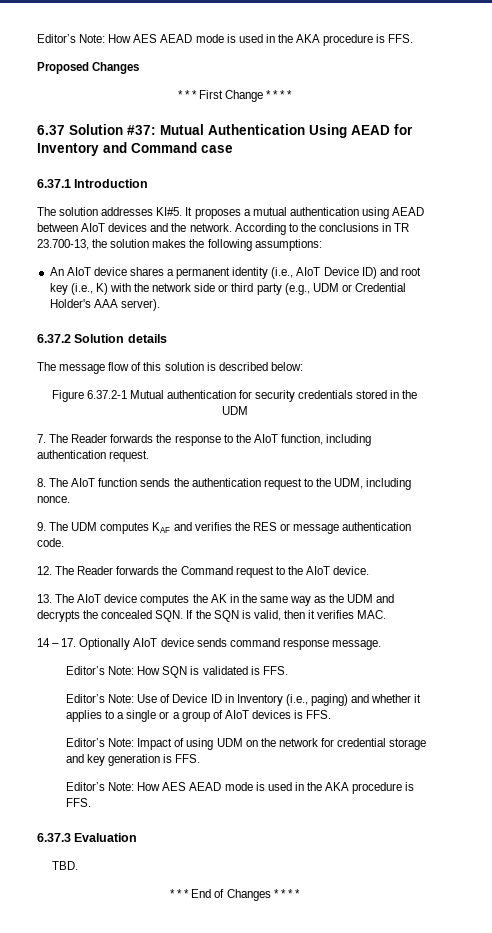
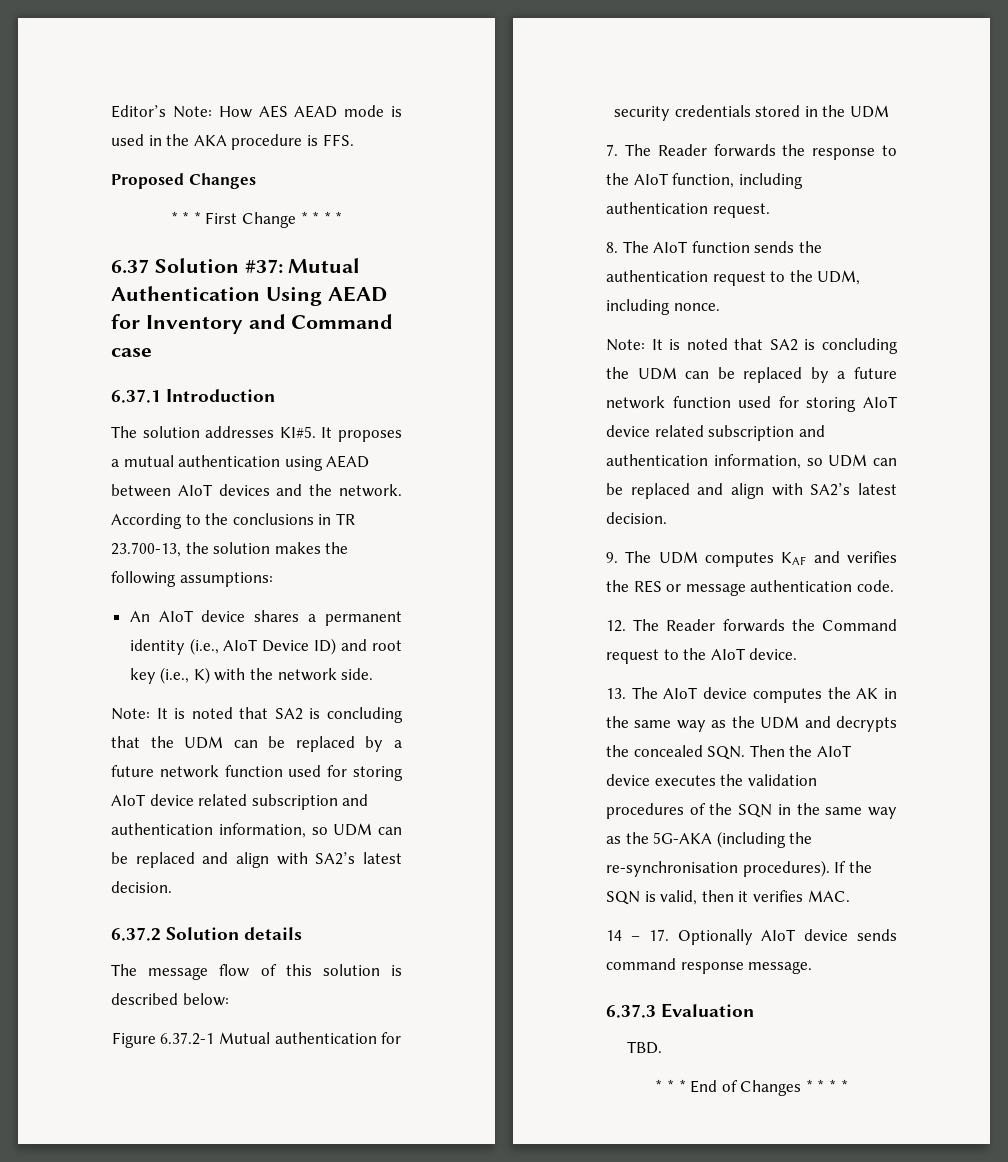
[194,283,407,295] [49,299,160,311] side or third party (e.g., UDM or Credential Holder's AAA server). -> [341,668,374,680] [111,707,403,723] [111,736,402,752] [111,765,404,781] [111,794,369,810] [111,823,402,838] [111,852,402,868] [111,881,172,893] side. // Note: It is noted that SA2 is concluding that the UDM can be replaced by a future network function used for storing AIoT device related subscription and authentication information, so UDM can be replaced and align with SA2’s latest decision.
(70, 499) none -> [606,338,898,354] [606,367,897,383] [606,396,897,412] [606,425,825,441] [606,454,897,469] [606,483,897,499] [606,512,667,524] // Note: It is noted that SA2 is concluding the UDM can be replaced by a future network function used for storing AIoT device related subscription and authentication information, so UDM can be replaced and align with SA2’s latest decision.
(184, 616) none -> [749,745,851,757] [606,774,817,786] [606,803,897,819] [606,831,813,848] [606,860,830,877] Then the AIoT device executes the validation procedures of the SQN in the same way as the 5G-AKA (including the re-synchronisation procedures).
[65,666,288,678] [65,694,422,706] [65,710,332,722] [65,738,427,750] [65,754,201,766] [65,782,415,794] [65,798,91,807] // Editor’s Note: How SQN is validated is FFS. // Editor’s Note: Use of Device ID in Inventory (i.e., paging) and whether it applies to a single or a group of AIoT devices is FFS. // Editor’s Note: Impact of using UDM on the network for credential storage and key generation is FFS. // Editor’s Note: How AES AEAD mode is used in the AKA procedure is FFS. -> (813, 967) none

